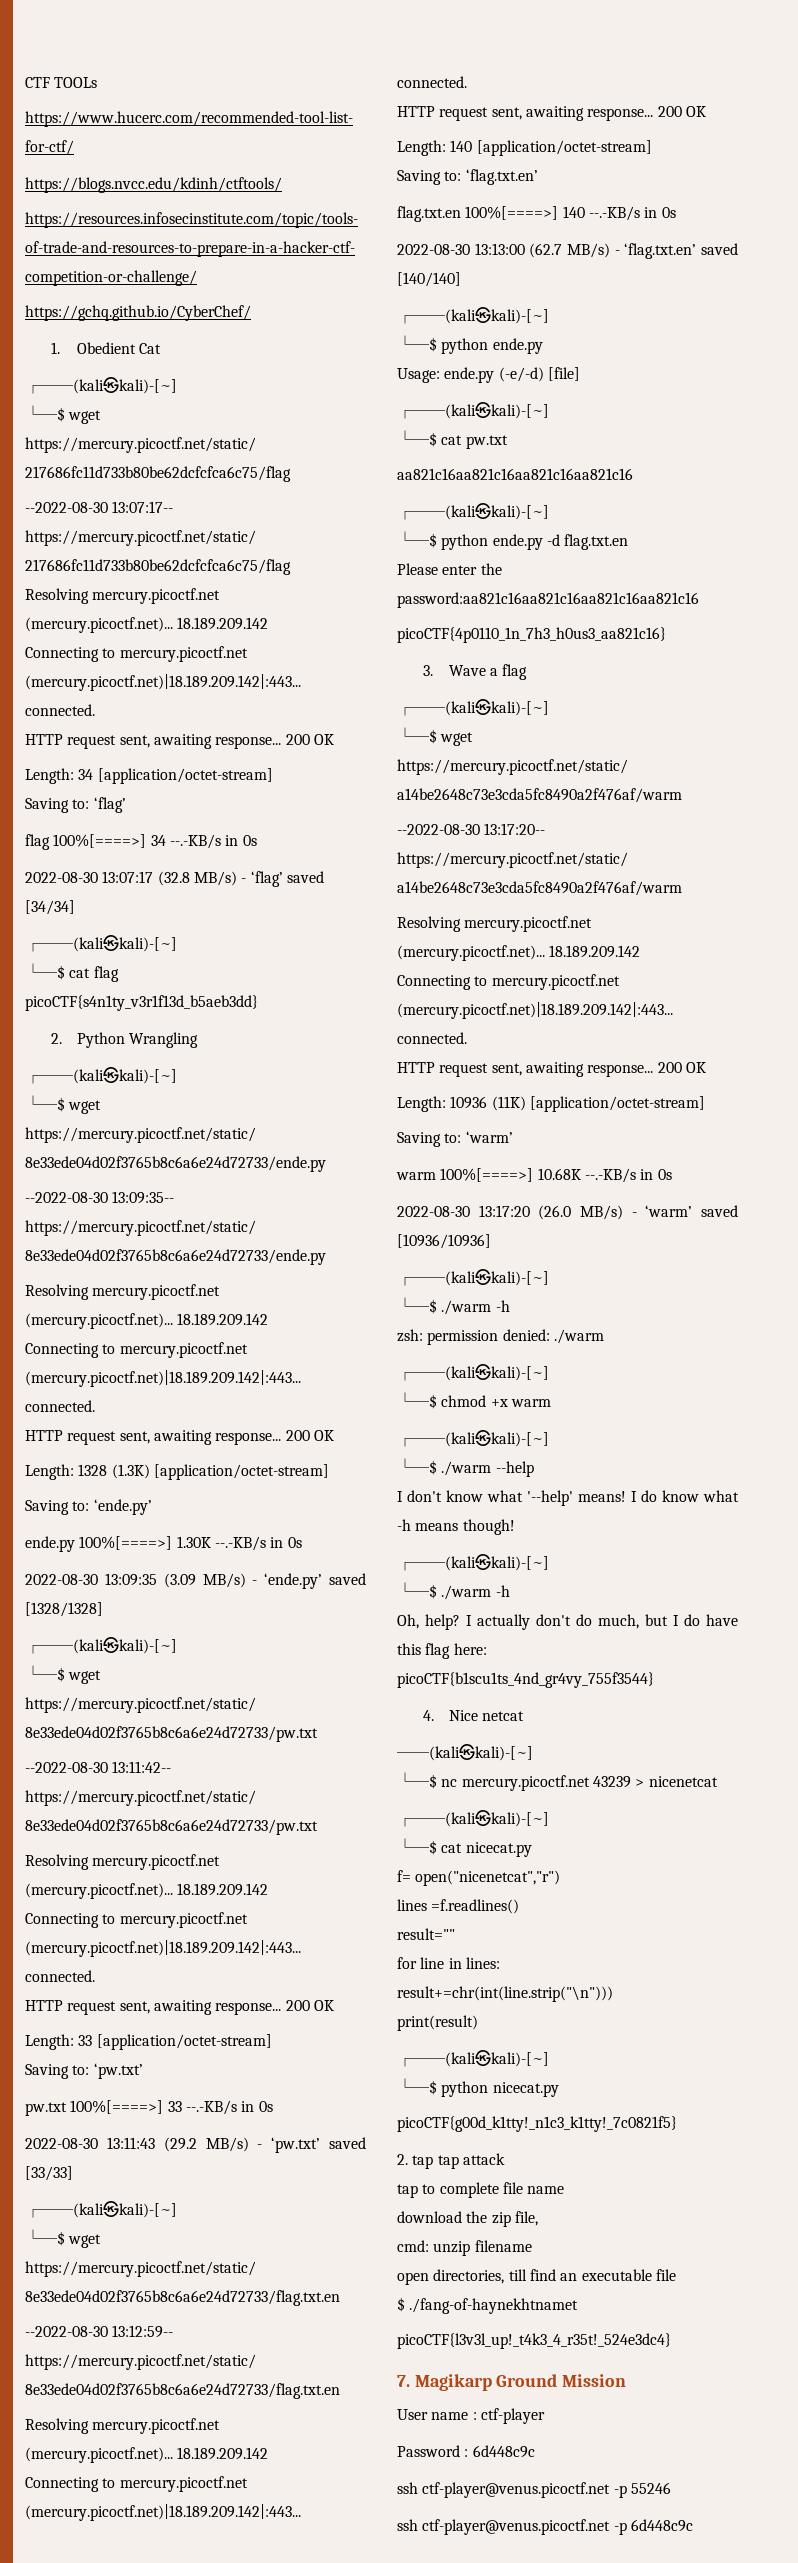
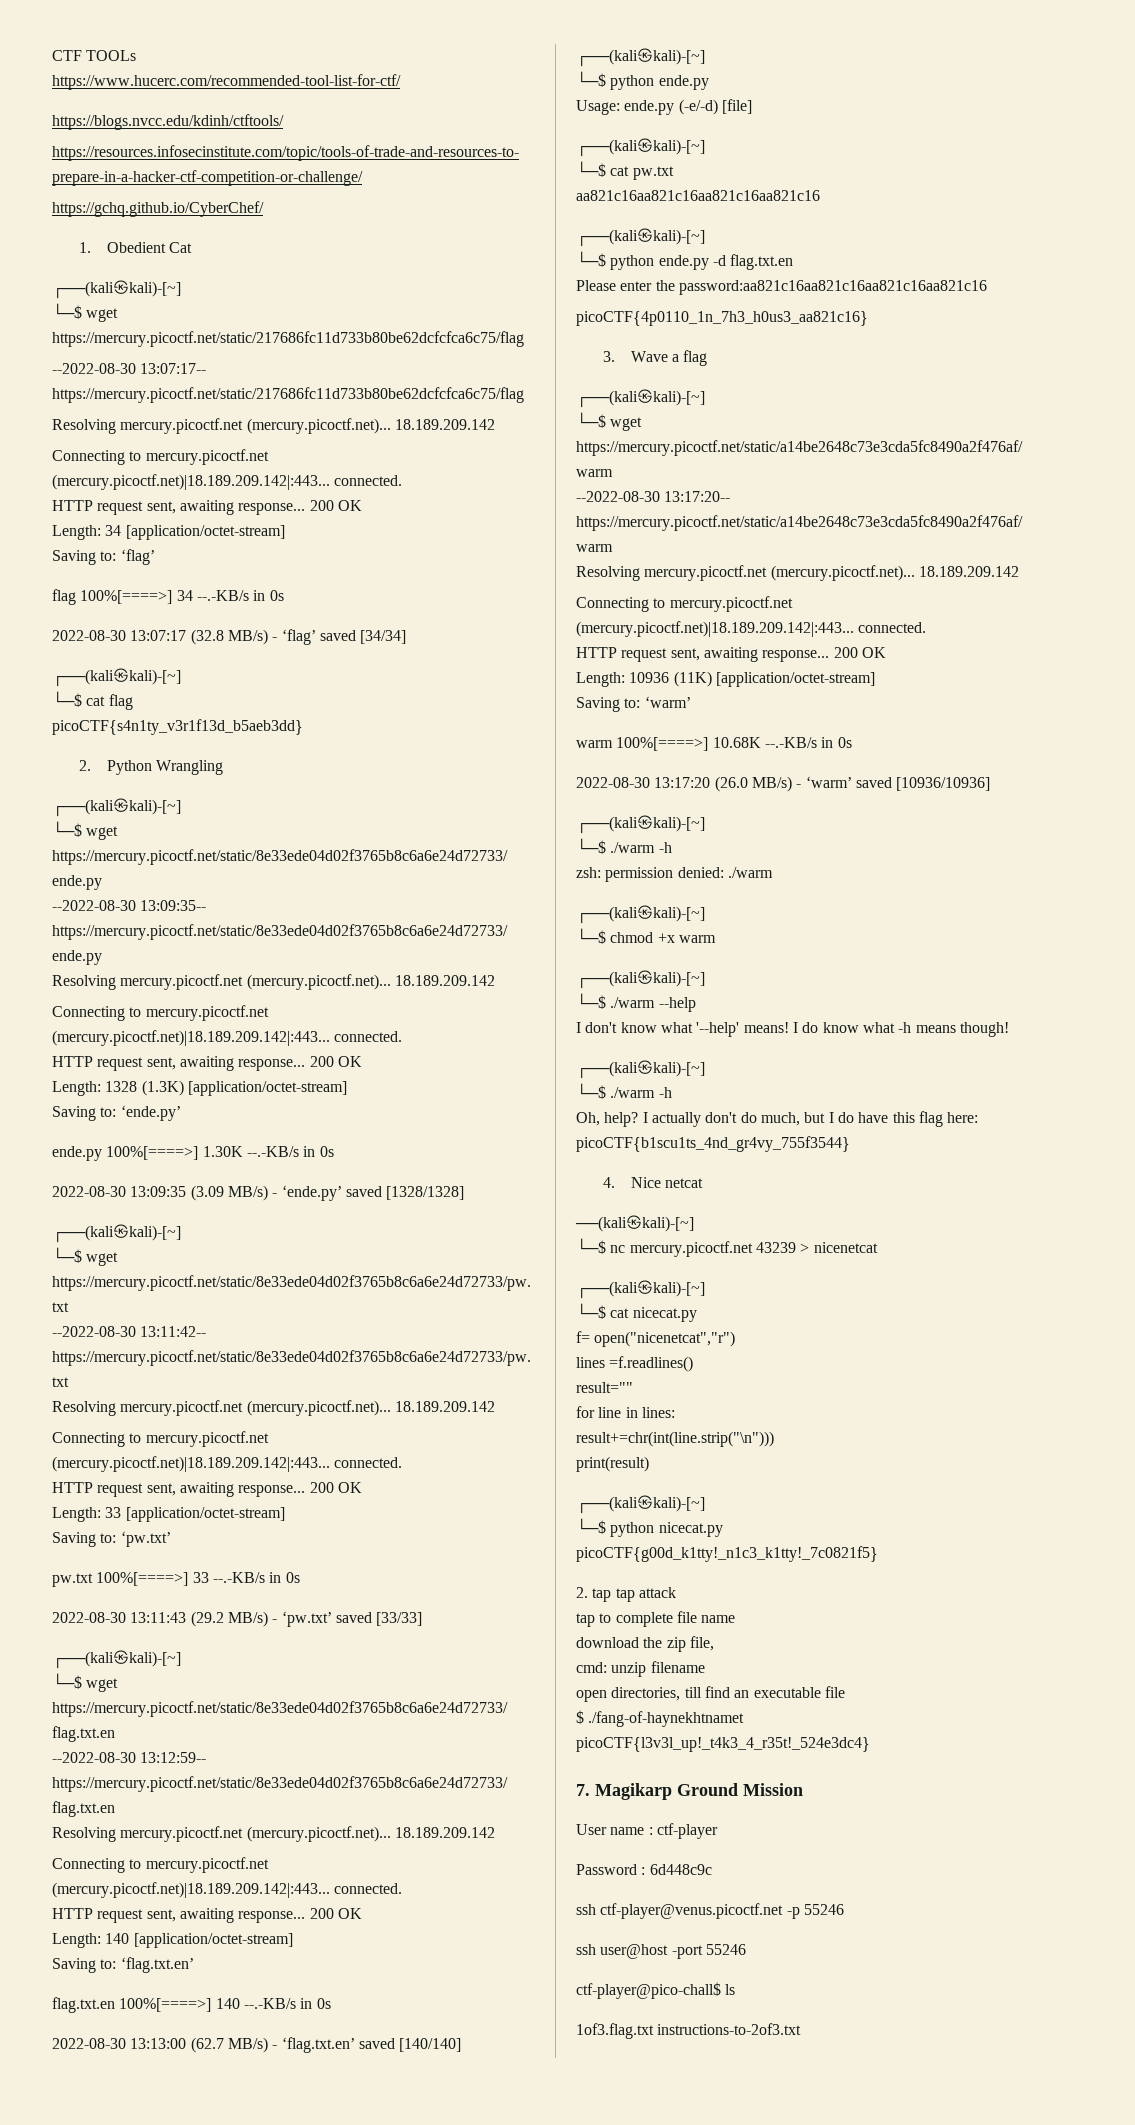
[422,2519,693,2535] ctf-player@venus.picoctf.net -p 6d448c9c -> [600,1944,746,1959] [576,1982,736,1999] [576,2023,802,2039] user@host -port 55246 // ctf-player@pico-chall$ ls // 1of3.flag.txt instructions-to-2of3.txt

